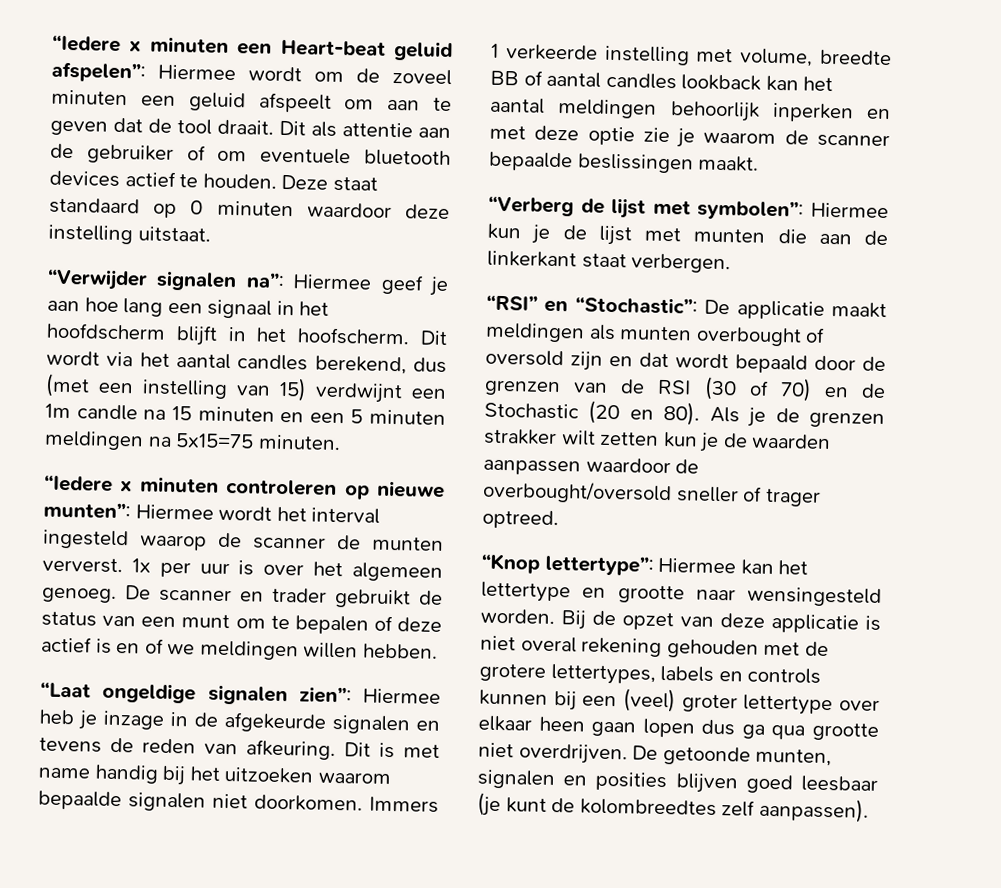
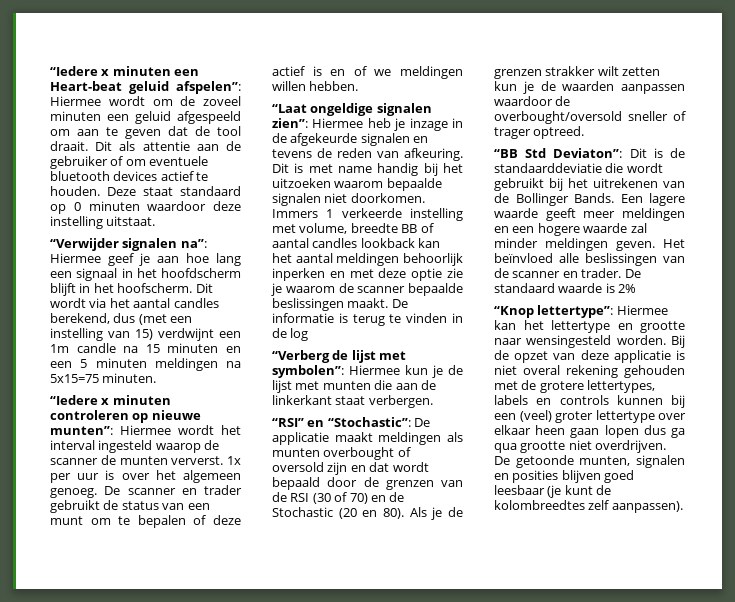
[258,92,332,113] afspeelt -> [177,111,241,124] afgespeeld
(760, 163) none -> [391,299,408,308] [272,313,463,326] [272,328,309,341] De informatie is terug te vinden in de log
(559, 519) none -> [494,148,685,158] [494,163,663,173] [494,178,685,191] [494,193,685,206] [494,208,685,221] [494,223,647,236] [494,238,685,251] [494,253,685,266] [494,268,641,278] [494,283,637,293] // “BB Std Deviaton”: Dit is de standaarddeviatie die wordt gebruikt bij het uitrekenen van de Bollinger Bands. Een lagere waarde geeft meer meldingen en een hogere waarde zal minder meldingen geven. Het beïnvloed alle beslissingen van de scanner en trader. De standaard waarde is 2%

